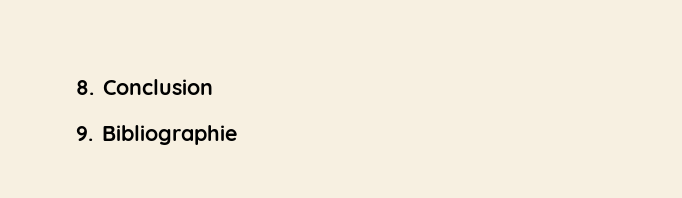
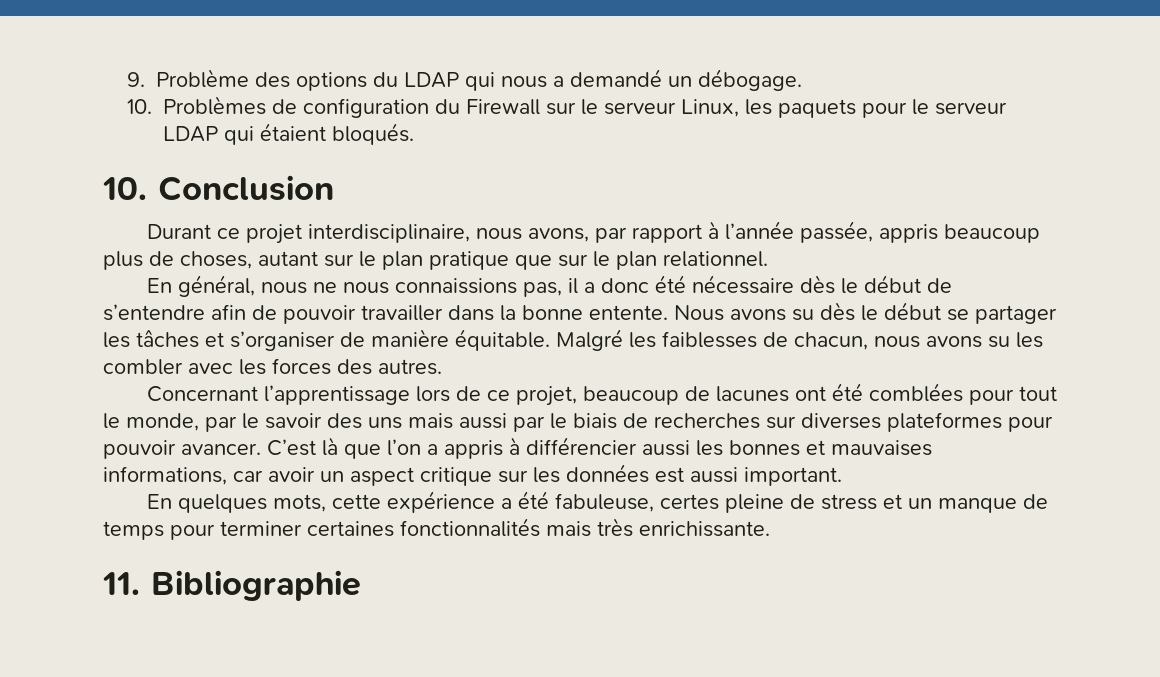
[76,79,213,95] [76,126,93,141] 8. Conclusion // 9. -> [127,69,803,91] [127,96,1008,118] [163,123,415,145] [102,175,334,201] [146,221,1040,244] [103,251,768,270] [146,275,952,297] [103,302,1057,324] [103,329,1043,351] [103,358,442,375] [146,383,1057,406] [103,412,1053,432] [103,437,932,459] [103,464,842,486] [146,491,1048,513] [103,518,770,540] [102,572,140,595] 9. Problème des options du LDAP qui nous a demandé un débogage. // 10. Problèmes de configuration du Firewall sur le serveur Linux, les paquets pour le serveur LDAP qui étaient bloqués. // 10. Conclusion // Durant ce projet interdisciplinaire, nous avons, par rapport à l’année passée, appris beaucoup plus de choses, autant sur le plan pratique que sur le plan relationnel. // En général, nous ne nous connaissions pas, il a donc été nécessaire dès le début de s’entendre afin de pouvoir travailler dans la bonne entente. Nous avons su dès le début se partager les tâches et s’organiser de manière équitable. Malgré les faiblesses de chacun, nous avons su les combler avec les forces des autres. // Concernant l’apprentissage lors de ce projet, beaucoup de lacunes ont été comblées pour tout le monde, par le savoir des uns mais aussi par le biais de recherches sur diverses plateformes pour pouvoir avancer. C’est là que l’on a appris à différencier aussi les bonnes et mauvaises informations, car avoir un aspect critique sur les données est aussi important. // En quelques mots, cette expérience a été fabuleuse, certes pleine de stress et un manque de temps pour terminer certaines fonctionnalités mais très enrichissante. // 11.

